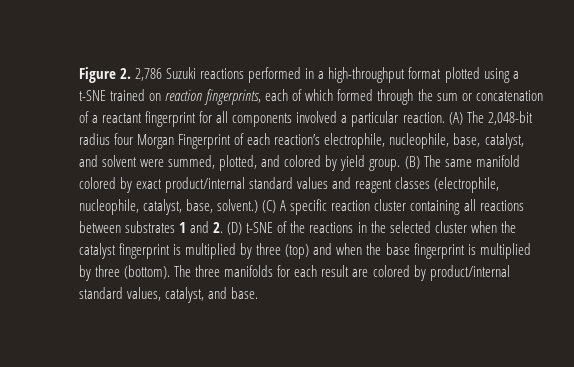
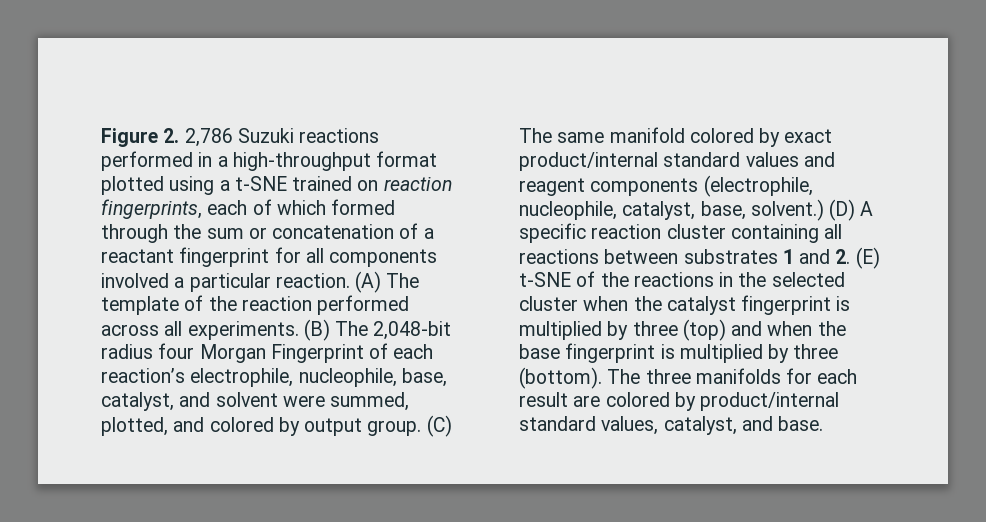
(484, 117) none -> [101,295,410,315] [101,319,369,341] template of the reaction performed across all experiments. (B) The
[340,155,420,171] yield group. (B) -> [304,415,452,437] output group. (C)
[395,177,431,189] classes -> [590,178,699,196] components
[262,200,277,213] (C) -> [829,199,856,221] (D)
[227,222,243,235] (D) -> [855,247,880,269] (E)

